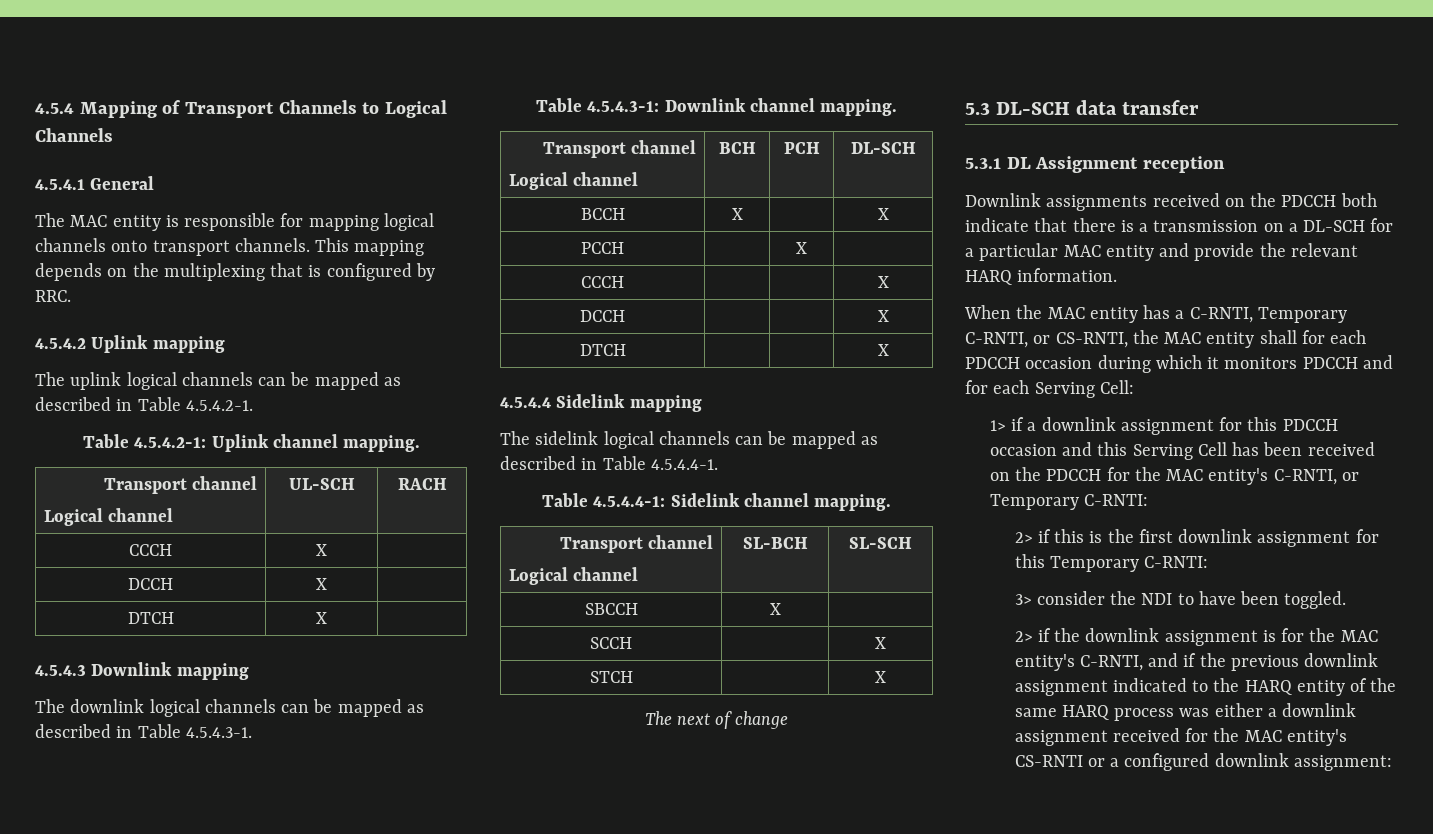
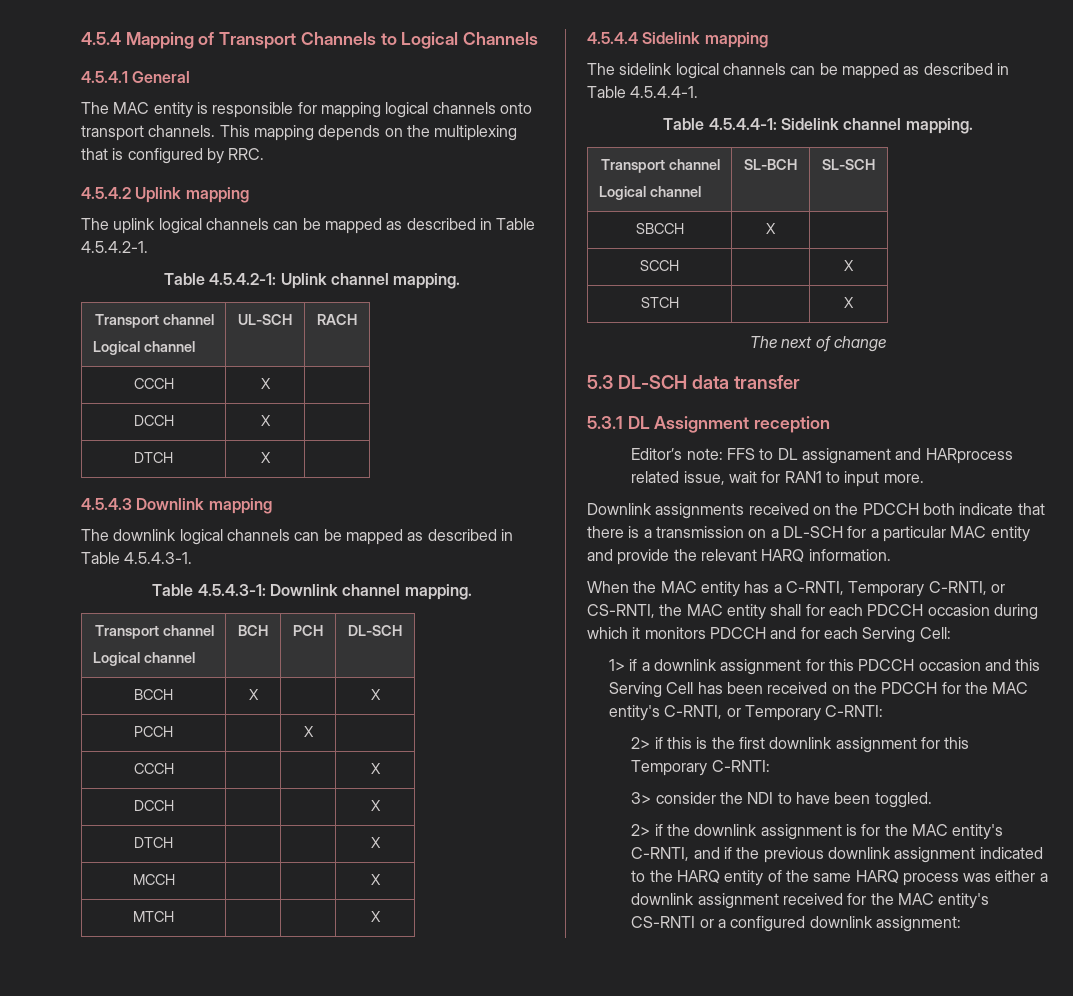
(889, 350) none -> [132,874,175,885] [370,874,381,885] [133,911,174,922] [370,911,381,922] // MCCH | | | X // MTCH | | | X
(1226, 164) none -> [631,448,1013,464] [631,471,924,487] // Editor’s note: FFS to DL assignament and HARprocess related issue, wait for RAN1 to input more.

